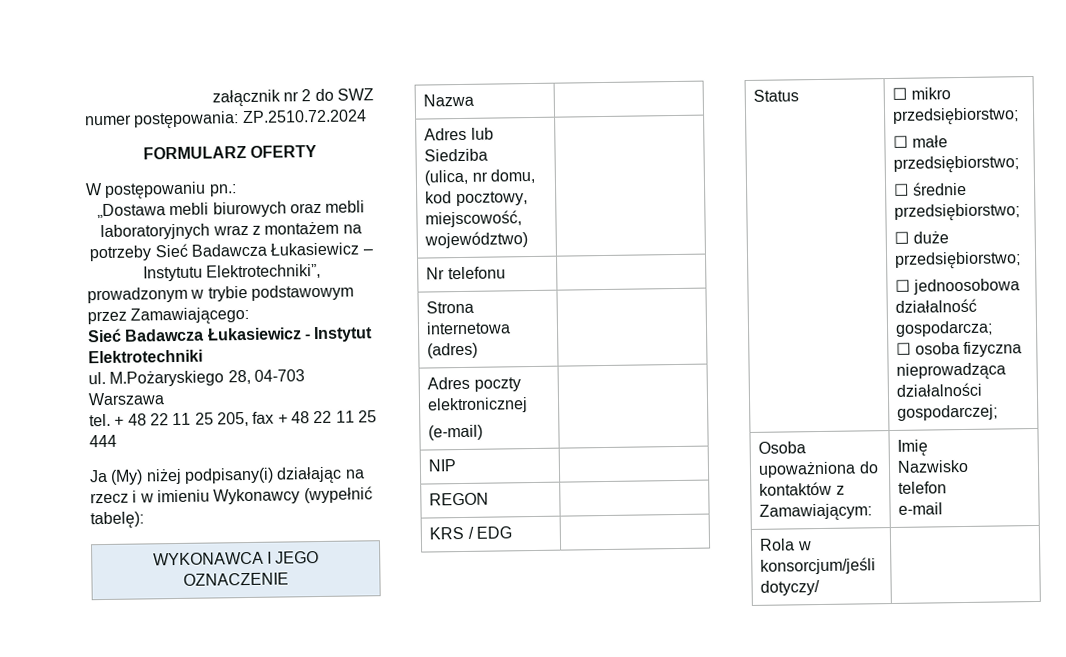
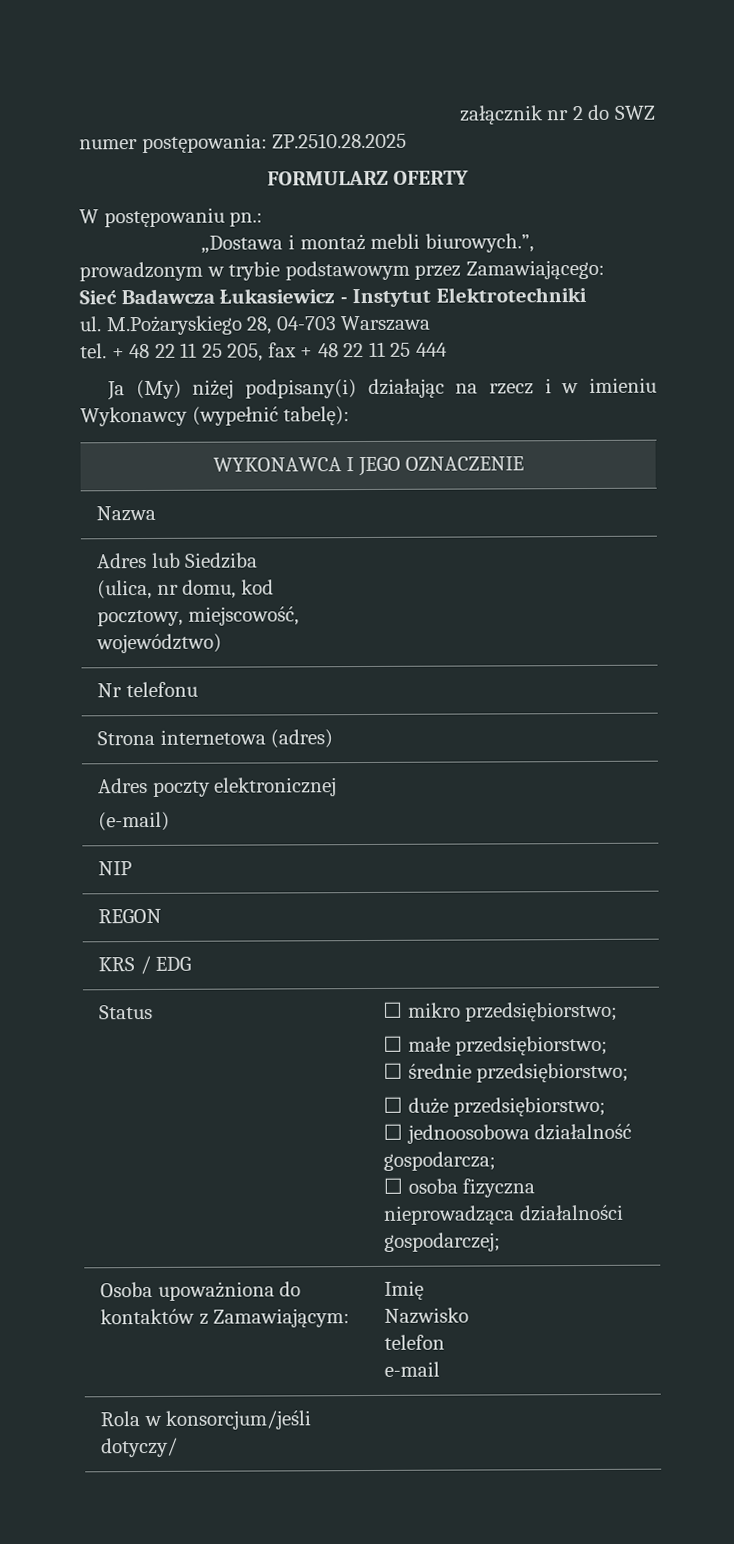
[241,109,367,124] ZP.2510.72.2024 -> [272,132,408,149] ZP.2510.28.2025
[169,200,366,218] [100,221,362,241] [89,242,373,262] [142,263,322,282] mebli biurowych oraz mebli laboratoryjnych wraz z montażem na potrzeby Sieć Badawcza Łukasiewicz – Instytutu Elektrotechniki”, -> [287,233,534,253] i montaż mebli biurowych.”,

